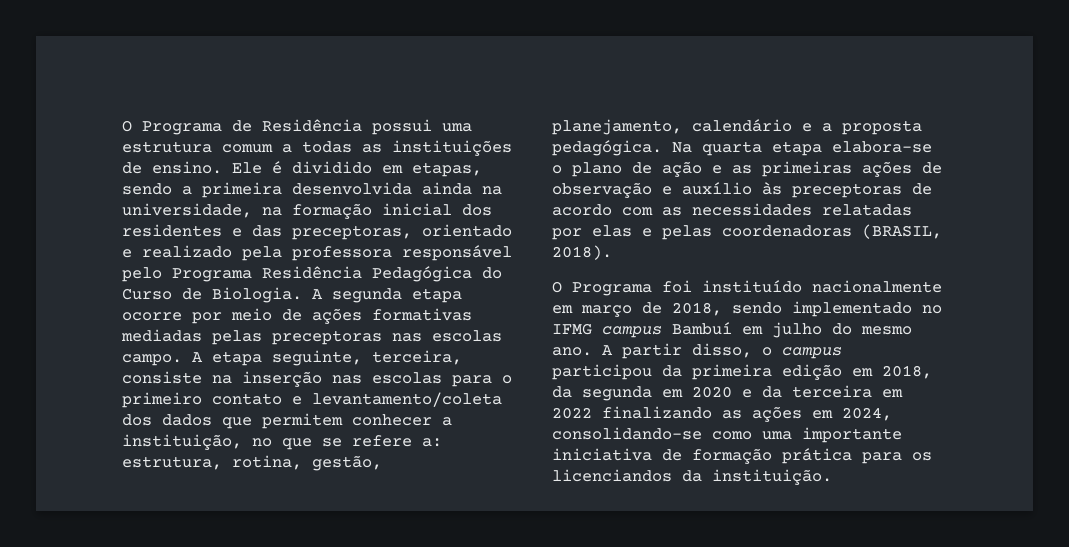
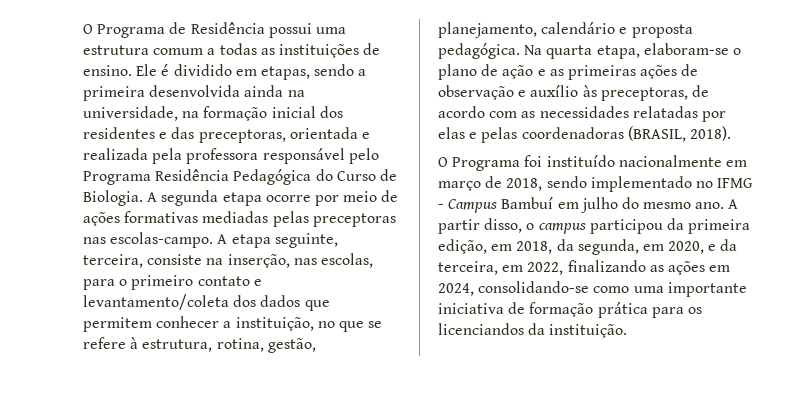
[422,224,512,237] [122,245,232,258] orientado e realizado -> [289,127,370,139] [83,148,148,160] orientada e realizada
[432,330,502,342] [122,354,182,366] escolas campo. -> [110,232,214,248] escolas-campo.
[242,371,442,387] inserção nas escolas -> [227,253,373,268] inserção, nas escolas,
[422,438,442,447] a: -> [130,337,139,349] à
[822,123,832,132] a -> (628, 30) none
[772,141,932,156] etapa elabora-se -> [596,43,729,59] etapa, elaboram-se
[792,183,902,198] preceptoras -> [600,87,688,101] preceptoras,
[602,326,662,338] campus -> [438,199,498,213] - Campus
[782,364,842,380] edição -> [438,239,487,254] edição,
[582,385,903,401] [552,407,592,419] segunda em 2020 e da terceira em 2022 -> [577,239,738,255] [438,261,564,275] segunda, em 2020, e da terceira, em 2022,

